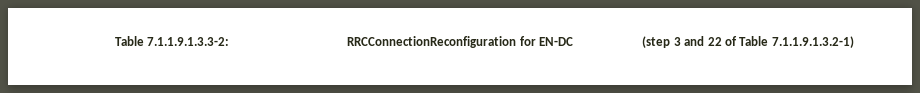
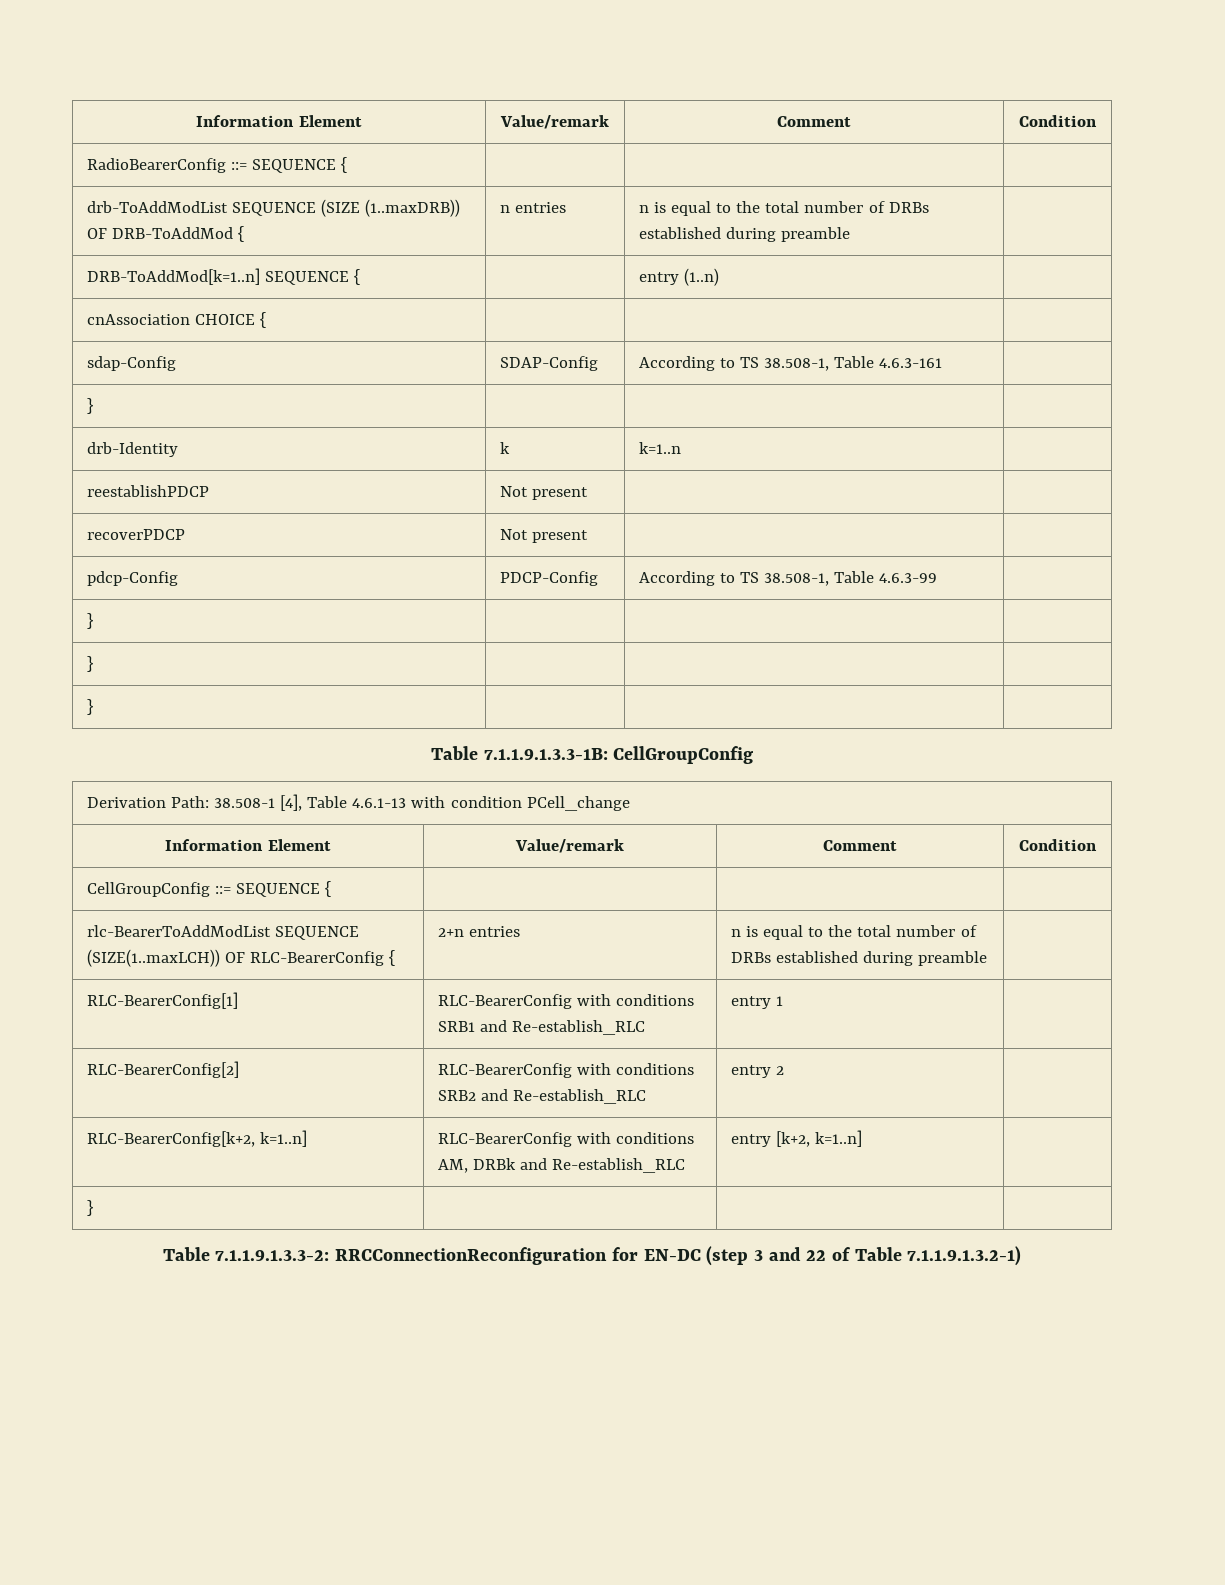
(114, 41) none -> [196,115,362,127] [500,115,609,129] [777,116,851,127] [1019,115,1097,127] [86,157,348,173] [86,199,461,217] [86,226,244,242] [499,202,566,213] [638,201,929,216] [638,227,850,242] [86,268,360,285] [638,268,719,286] [86,312,266,328] [86,356,176,371] [499,356,598,371] [638,356,943,371] [86,398,93,414] [86,442,178,457] [499,442,510,454] [638,442,681,454] [86,485,209,497] [499,486,588,500] [86,529,185,540] [499,529,588,543] [86,571,178,586] [499,571,598,586] [638,571,938,586] [86,613,93,629] [86,656,93,672] [86,699,93,715] [430,746,754,764] [86,794,630,811] [165,839,331,851] [515,839,624,853] [823,840,897,851] [1019,839,1097,851] [86,881,332,897] [86,925,359,940] [86,949,396,967] [437,926,520,937] [730,925,977,940] [730,951,988,966] [86,992,238,1009] [437,994,694,1009] [437,1020,645,1035] [730,996,783,1009] [86,1061,239,1078] [437,1063,694,1078] [437,1089,646,1104] [730,1065,784,1078] [86,1130,307,1147] [437,1132,694,1147] [437,1158,686,1173] [730,1130,862,1147] [86,1200,93,1216] Information Element | Value/remark | Comment | Condition // RadioBearerConfig ::= SEQUENCE { | | | // drb-ToAddModList SEQUENCE (SIZE (1..maxDRB)) OF DRB-ToAddMod { | n entries | n is equal to the total number of DRBs established during preamble | // DRB-ToAddMod[k=1..n] SEQUENCE { | | entry (1..n) | // cnAssociation CHOICE { | | | // sdap-Config | SDAP-Config | According to TS 38.508-1, Table 4.6.3-161 | // } | | | // drb-Identity | k | k=1..n | // reestablishPDCP | Not present | | // recoverPDCP | Not present | | // pdcp-Config | PDCP-Config | According to TS 38.508-1, Table 4.6.3-99 | // } | | | // } | | | // } | | | // Table 7.1.1.9.1.3.3-1B: CellGroupConfig // Derivation Path: 38.508-1 [4], Table 4.6.1-13 with condition PCell_change // Information Element | Value/remark | Comment | Condition // CellGroupConfig ::= SEQUENCE { | | | // rlc-BearerToAddModList SEQUENCE (SIZE(1..maxLCH)) OF RLC-BearerConfig { | 2+n entries | n is equal to the total number of DRBs established during preamble | // RLC-BearerConfig[1] | RLC-BearerConfig with conditions SRB1 and Re-establish_RLC | entry 1 | // RLC-BearerConfig[2] | RLC-BearerConfig with conditions SRB2 and Re-establish_RLC | entry 2 | // RLC-BearerConfig[k+2, k=1..n] | RLC-BearerConfig with conditions AM, DRBk and Re-establish_RLC | entry [k+2, k=1..n] | // } | | | //

